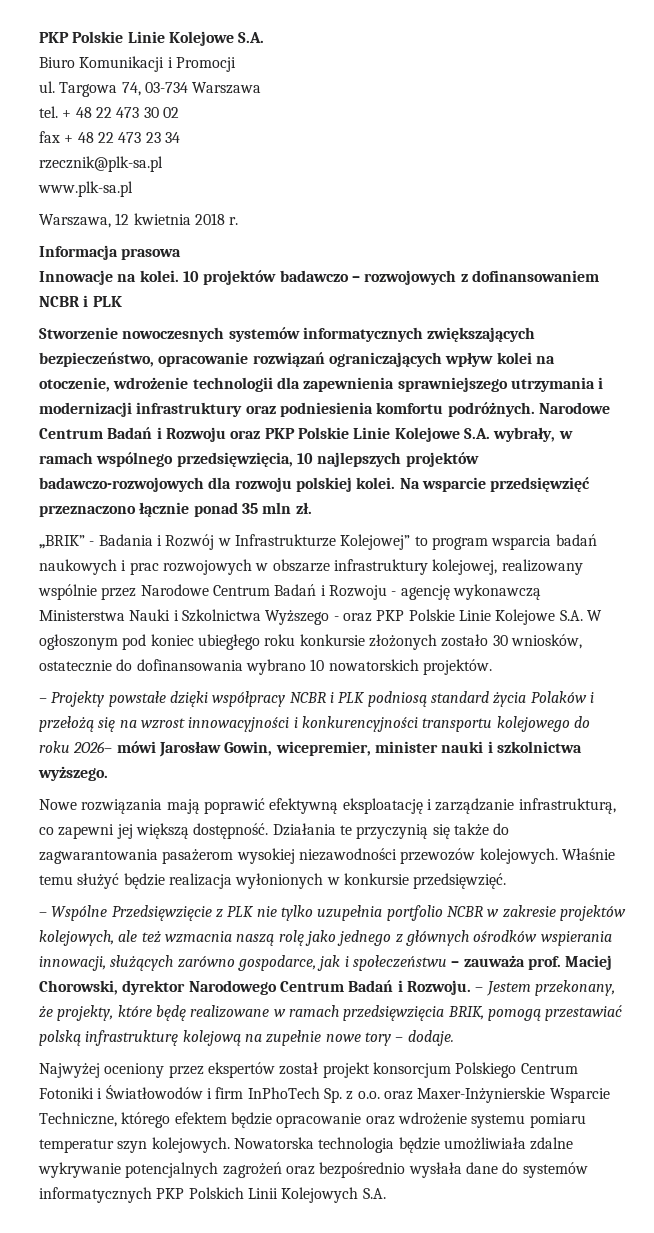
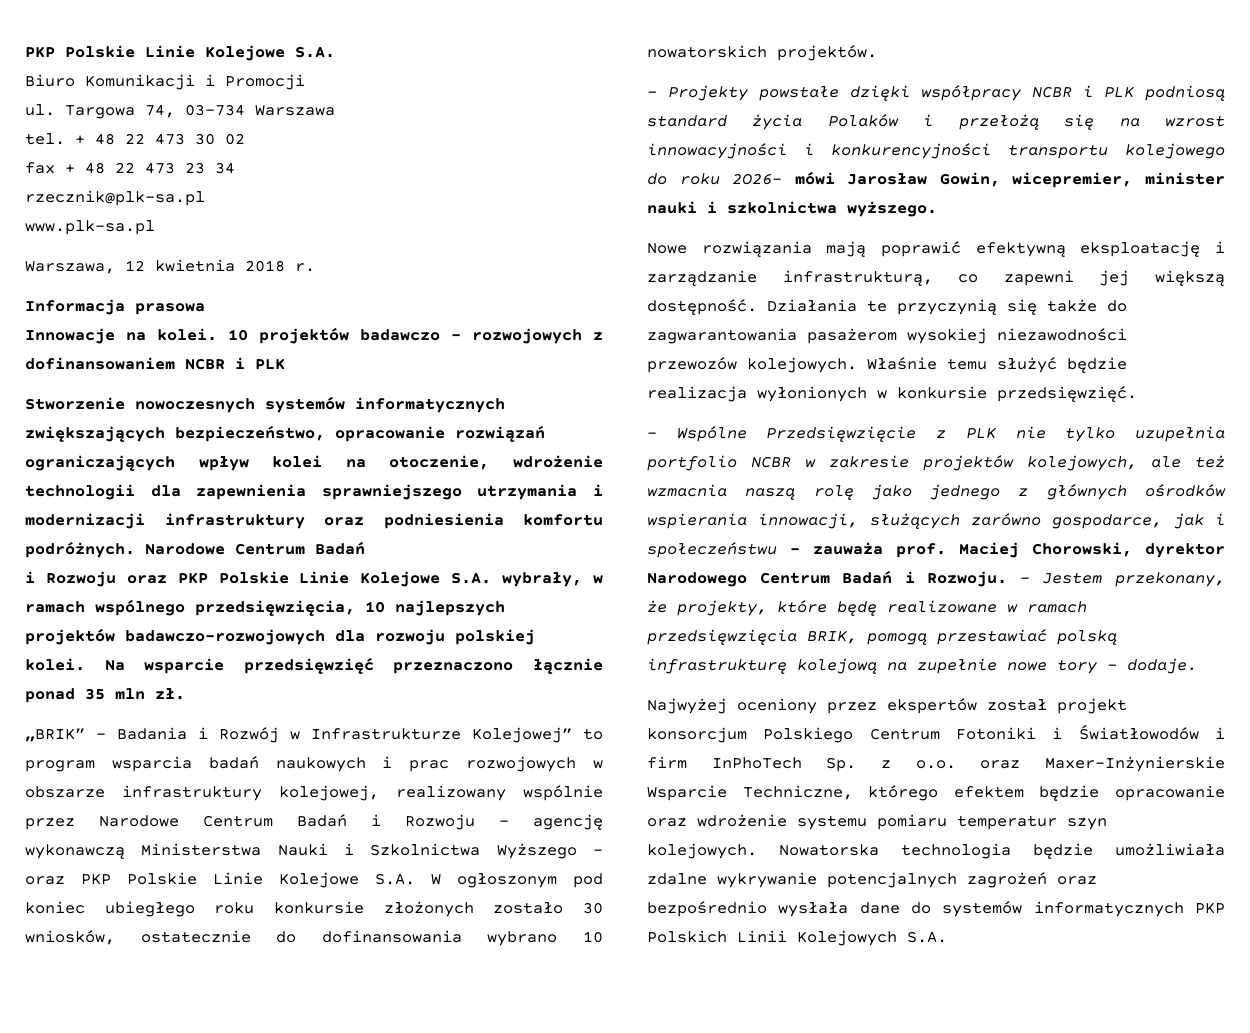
(153, 433) none -> (365, 548) //

